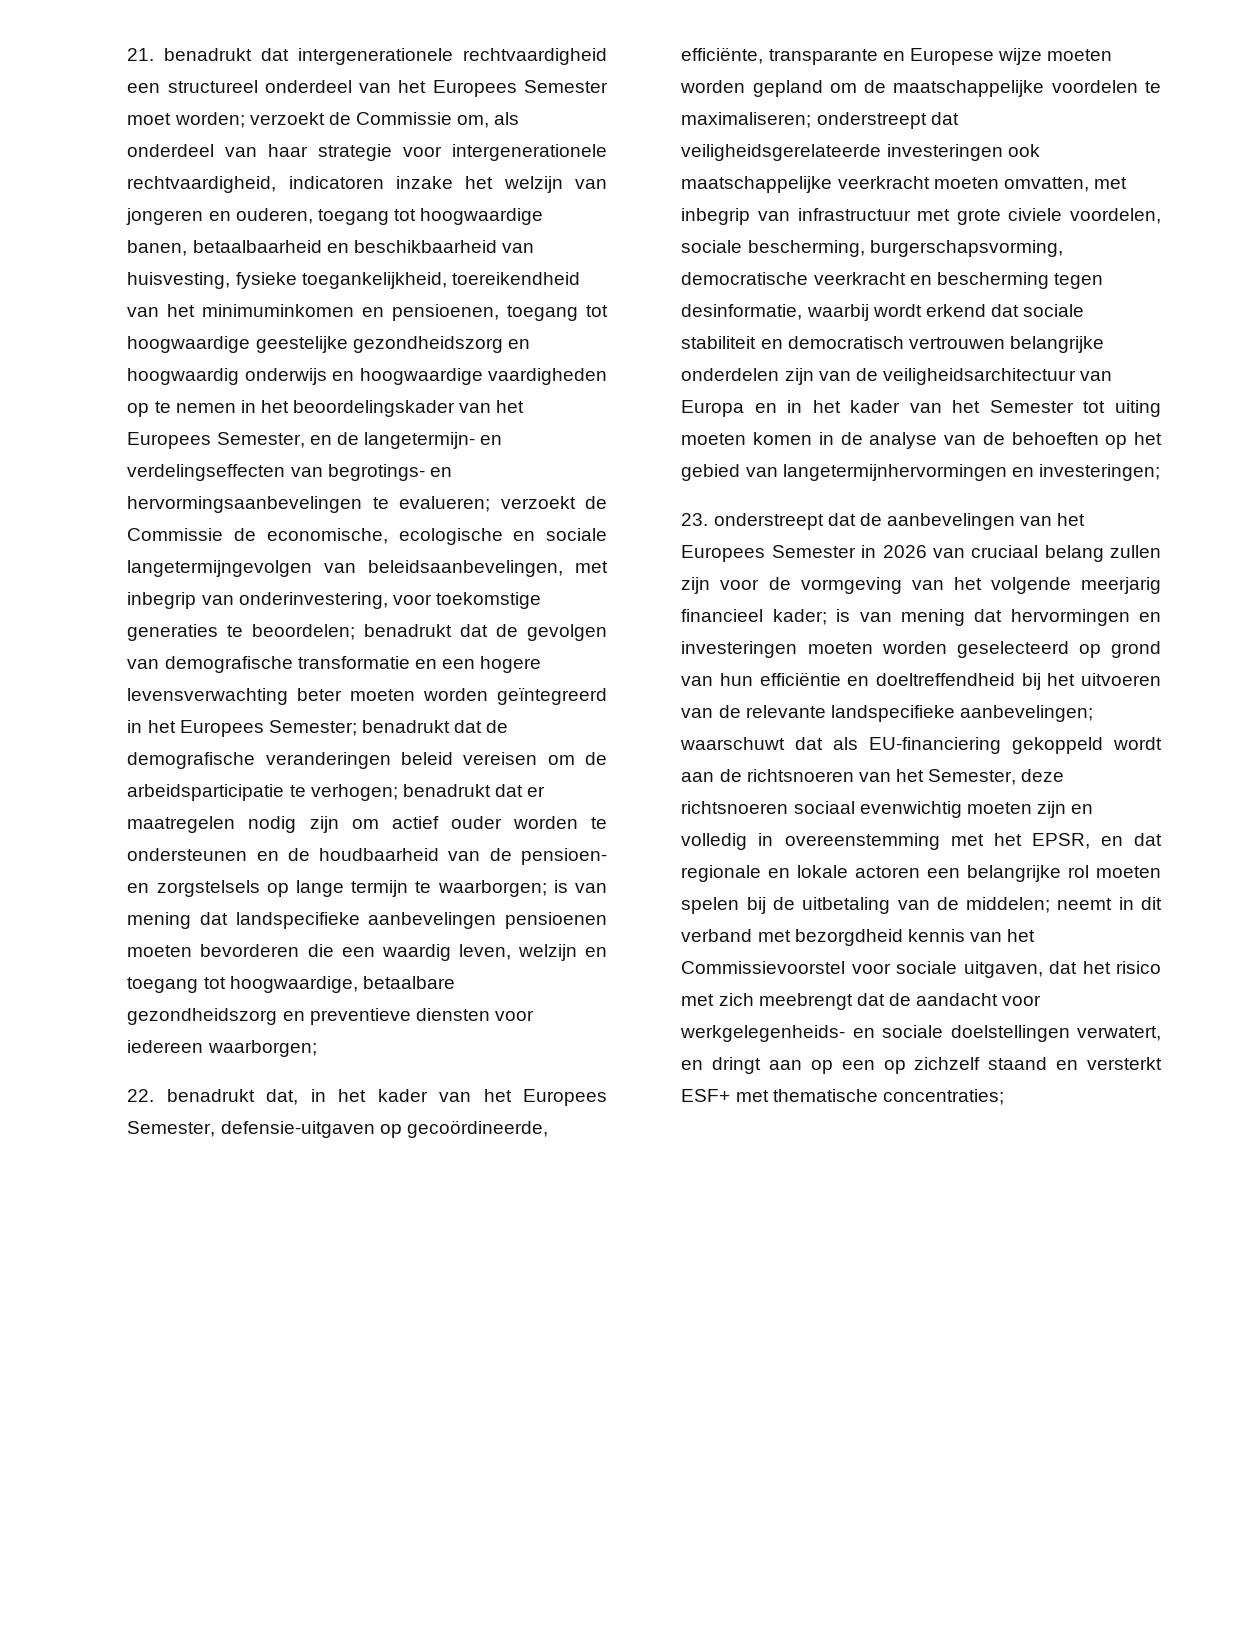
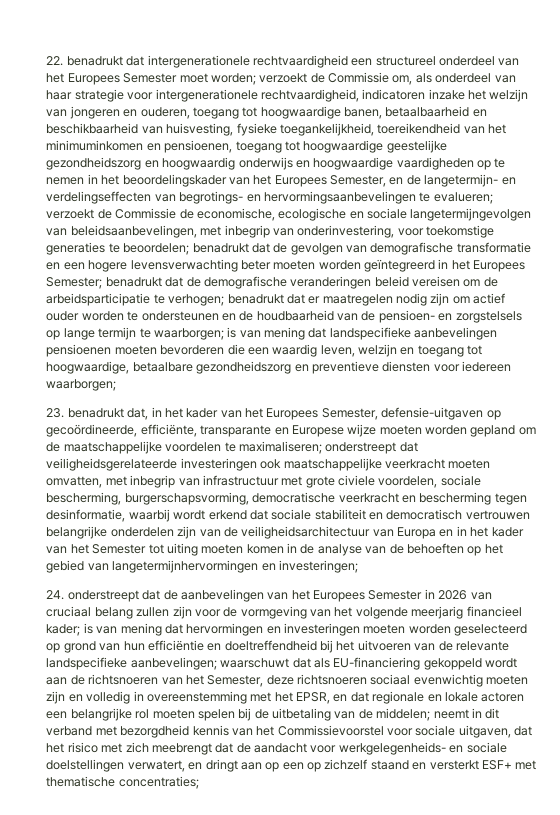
[127,48,155,61] 21. -> [46,56,64,66] 22.
[127,1089,155,1102] 22. -> [46,408,65,418] 23.
[681,513,709,526] 23. -> [46,590,65,600] 24.

